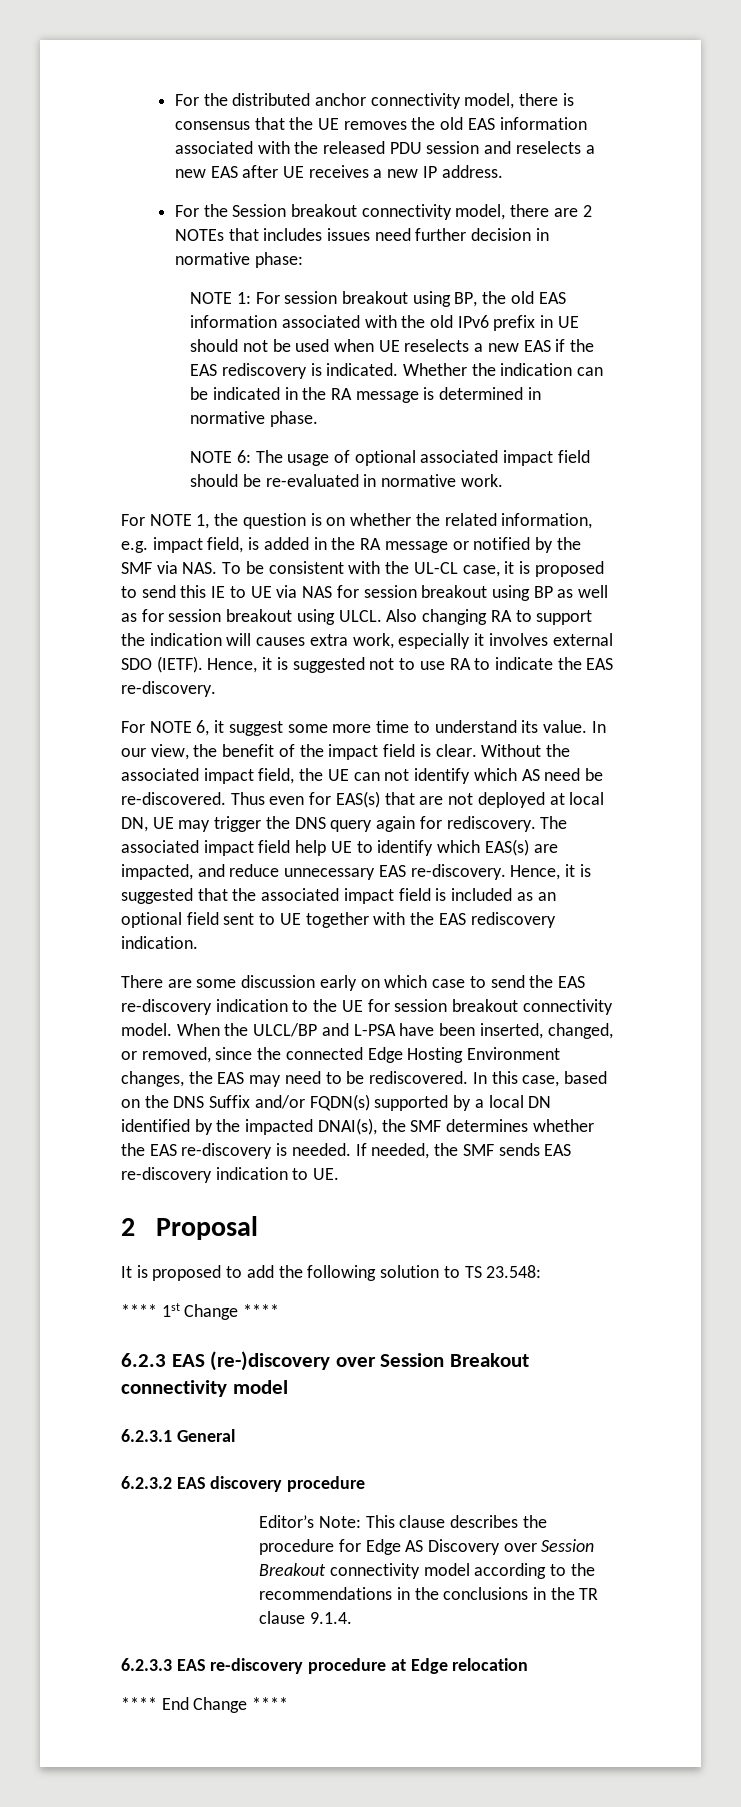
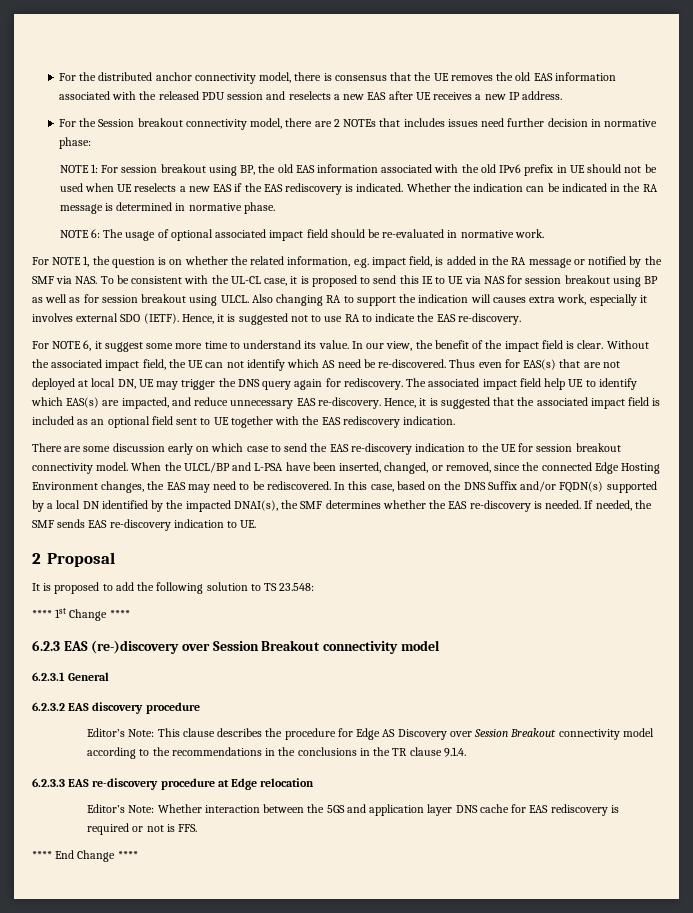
(529, 1664) none -> [87,804,619,816] [87,823,198,835] // Editor’s Note: Whether interaction between the 5GS and application layer DNS cache for EAS rediscovery is required or not is FFS.

